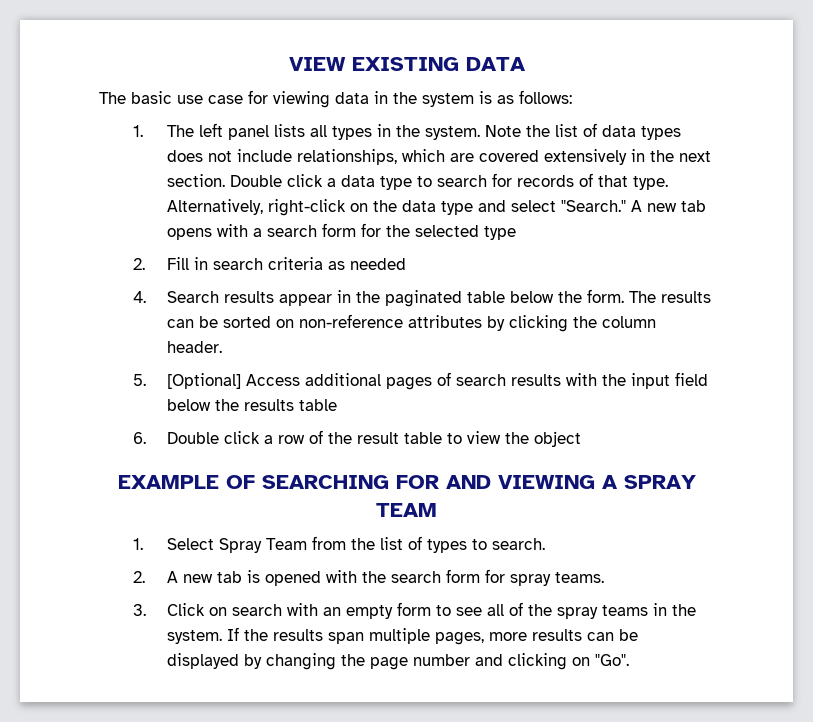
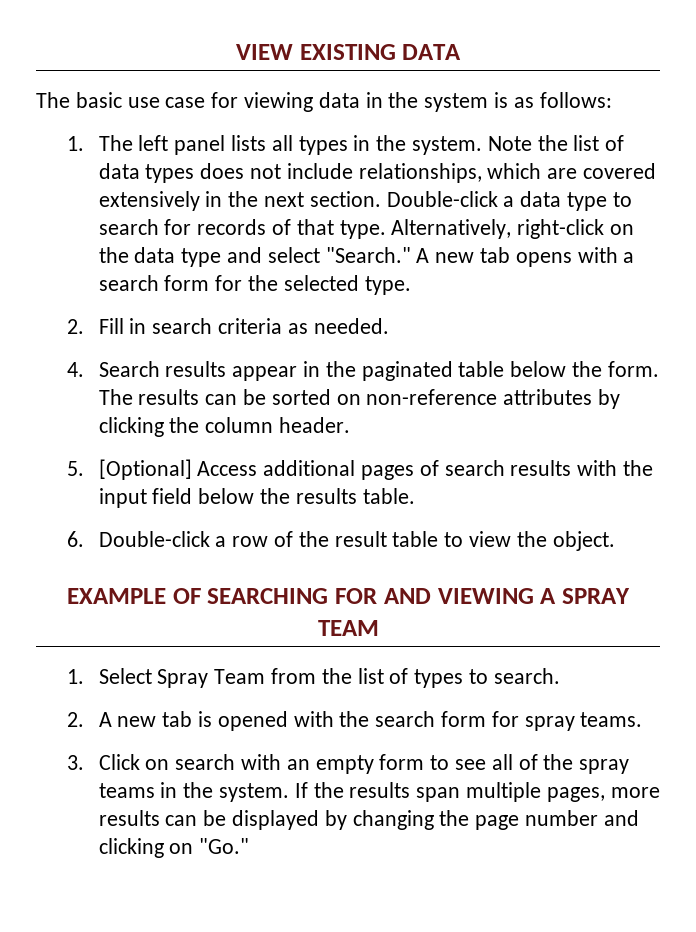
[229,174,323,187] Double click -> [386,191,498,207] Double-click
[483,226,516,240] type -> [364,276,411,295] type.
[349,258,406,270] needed -> [313,318,389,334] needed.
[298,399,337,411] table -> [362,488,415,504] table.
[166,431,260,444] Double click -> [98,531,210,547] Double-click
[533,431,581,447] object -> [552,531,615,551] object.
[594,654,629,666] "Go". -> [199,838,250,854] "Go."

